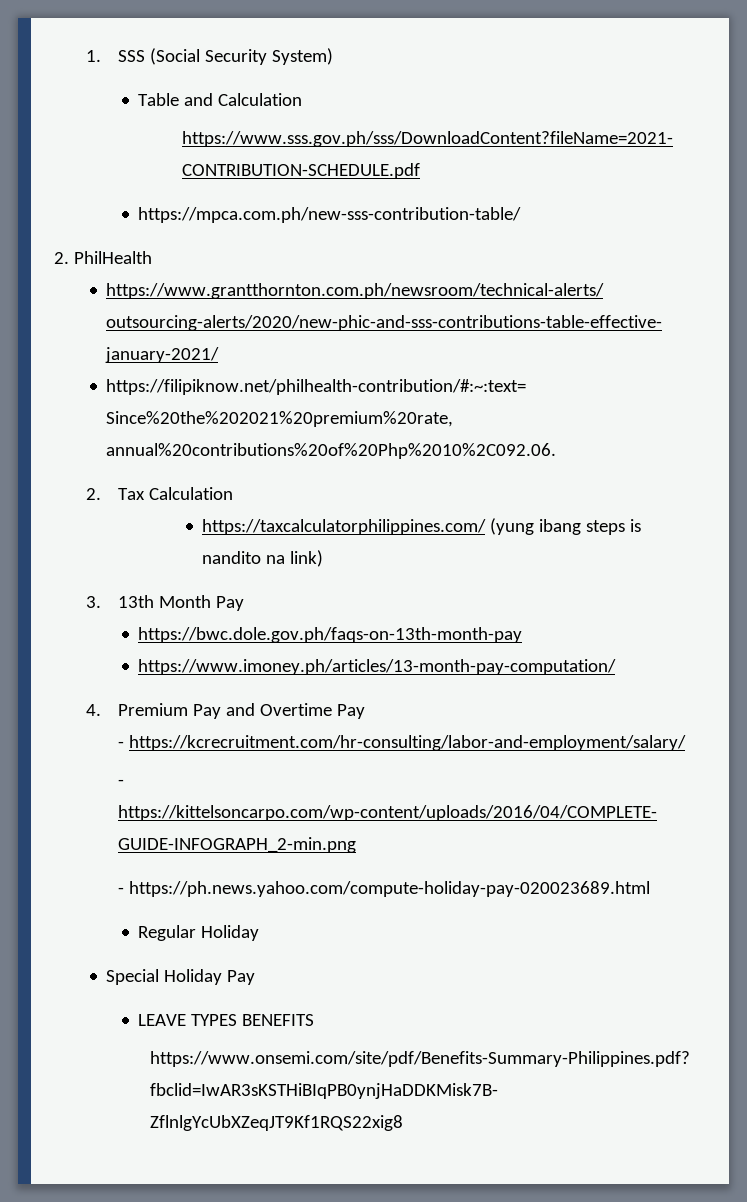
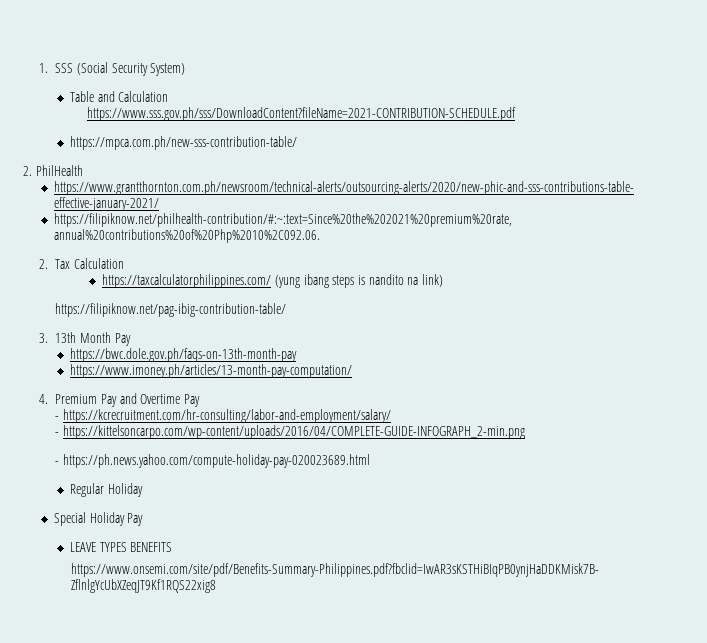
(324, 558) none -> [55,303,287,317] // https://filipiknow.net/pag-ibig-contribution-table/

